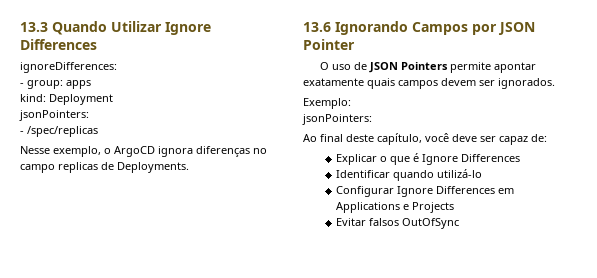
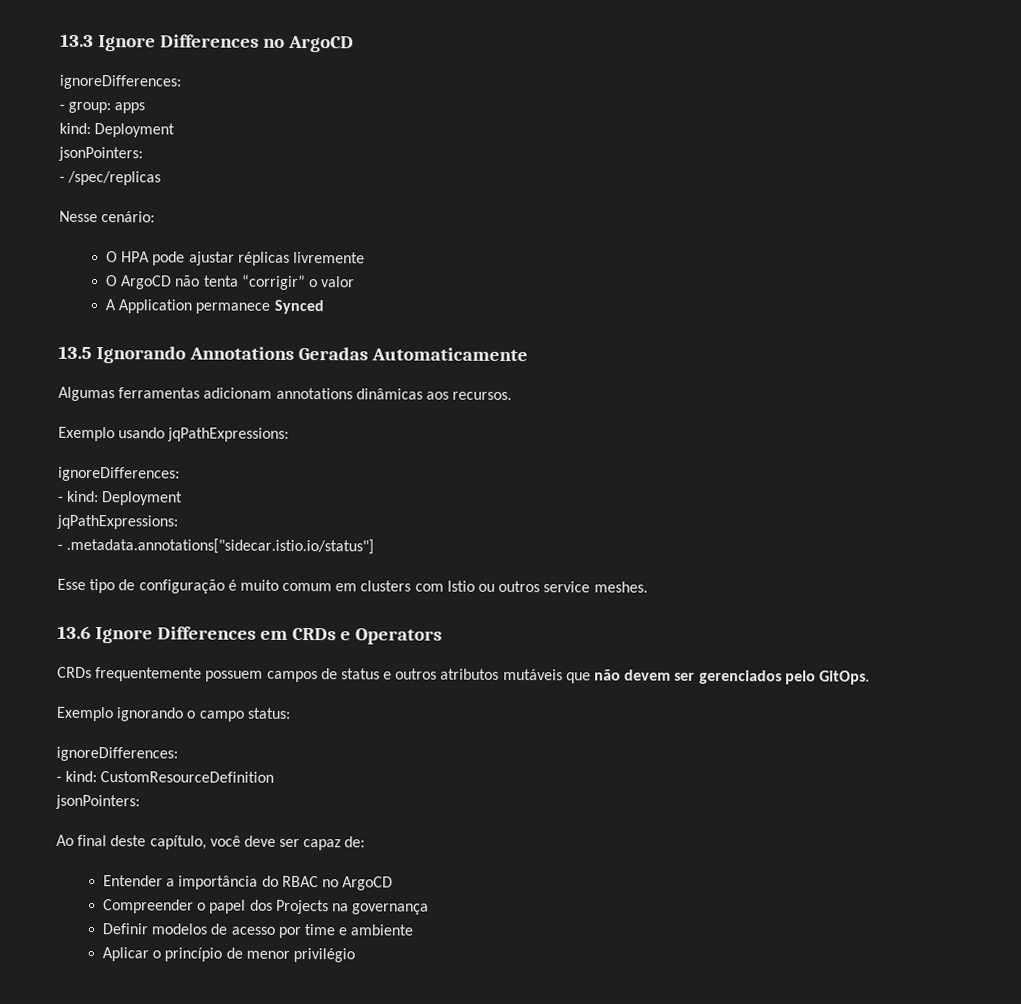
[52,21,211,35] [20,39,97,50] Quando Utilizar Ignore Differences -> [97,34,354,53] Ignore Differences no ArgoCD
[53,146,267,157] [20,162,189,173] [303,21,535,35] [303,39,355,50] [319,62,536,73] [303,78,555,89] [303,98,351,109] exemplo, o ArgoCD ignora diferenças no campo replicas de Deployments. // 13.6 Ignorando Campos por JSON Pointer // O uso de JSON Pointers permite apontar exatamente quais campos devem ser ignorados. // Exemplo: -> [101,211,156,223] [106,251,366,266] [106,274,356,291] [105,299,324,315] [58,345,528,364] [58,386,513,402] [58,426,290,442] [58,466,180,482] [57,490,184,506] [56,514,178,530] [57,537,375,555] [57,578,648,594] [57,625,442,645] [57,666,870,685] [56,706,291,722] [56,746,178,762] [56,770,275,783] cenário: // O HPA pode ajustar réplicas livremente // O ArgoCD não tenta “corrigir” o valor // A Application permanece Synced // 13.5 Ignorando Annotations Geradas Automaticamente // Algumas ferramentas adicionam annotations dinâmicas aos recursos. // Exemplo usando jqPathExpressions: // ignoreDifferences: // - kind: Deployment // jqPathExpressions: // - .metadata.annotations["sidecar.istio.io/status"] // Esse tipo de configuração é muito comum em clusters com Istio ou outros service meshes. // 13.6 Ignore Differences em CRDs e Operators // CRDs frequentemente possuem campos de status e outros atributos mutáveis que não devem ser gerenciados pelo GitOps. // Exemplo ignorando o campo status: // ignoreDifferences: // - kind: CustomResourceDefinition
[335,153,520,165] [335,169,482,181] [335,186,514,197] [335,202,454,213] [335,218,459,229] Explicar o que é Ignore Differences // Identificar quando utilizá-lo // Configurar Ignore Differences em Applications e Projects // Evitar falsos OutOfSync -> [103,875,394,891] [103,899,430,915] [102,923,415,939] [102,947,356,963] Entender a importância do RBAC no ArgoCD // Compreender o papel dos Projects na governança // Definir modelos de acesso por time e ambiente // Aplicar o princípio de menor privilégio

